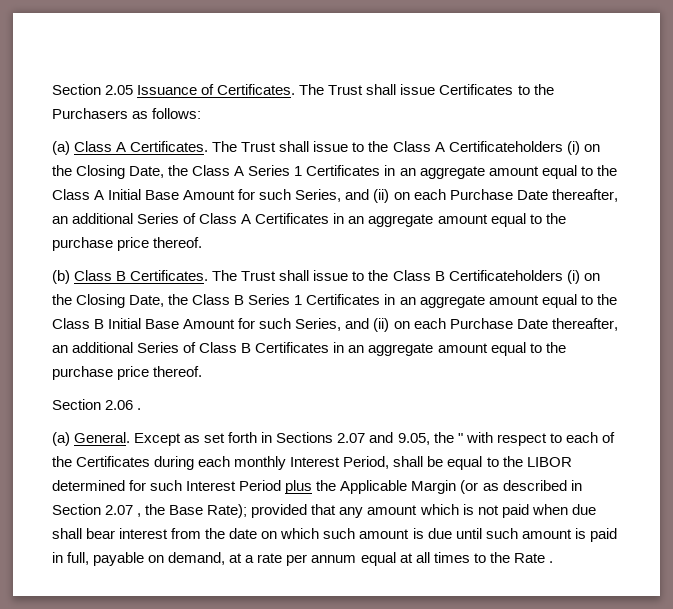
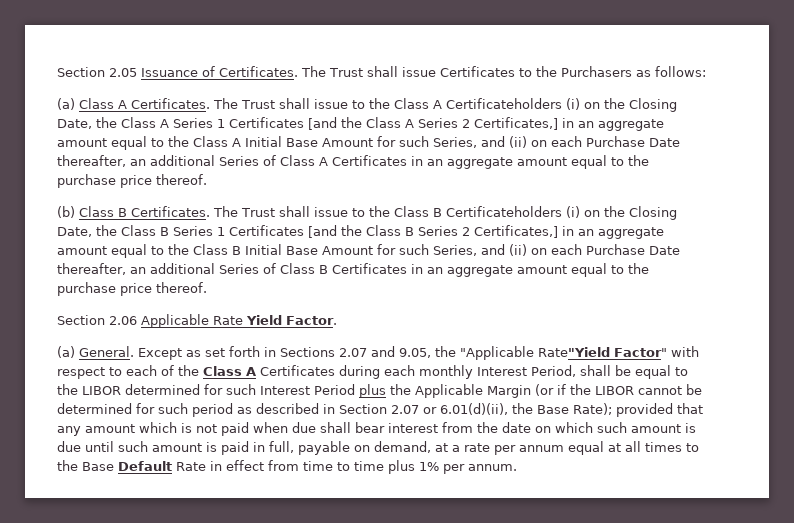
(381, 170) none -> [308,117,558,130] [and the Class A Series 2 Certificates,]
(381, 299) none -> [308,225,558,238] [and the Class B Series 2 Certificates,]
[137,408,142,410] . -> [141,314,337,328] Applicable Rate Yield Factor.
[457,433,463,443] " -> [460,346,667,360] "Applicable Rate"Yield Factor"
(72, 461) none -> [203,366,256,376] Class A
(479, 487) none -> [557,384,702,395] [57,403,233,417] if the LIBOR cannot be determined for such period
[137,513,142,517] , -> [423,403,508,415] or 6.01(d)(ii),
[513,553,553,563] Rate . -> [82,460,517,474] Base Default Rate in effect from time to time plus 1% per annum.

